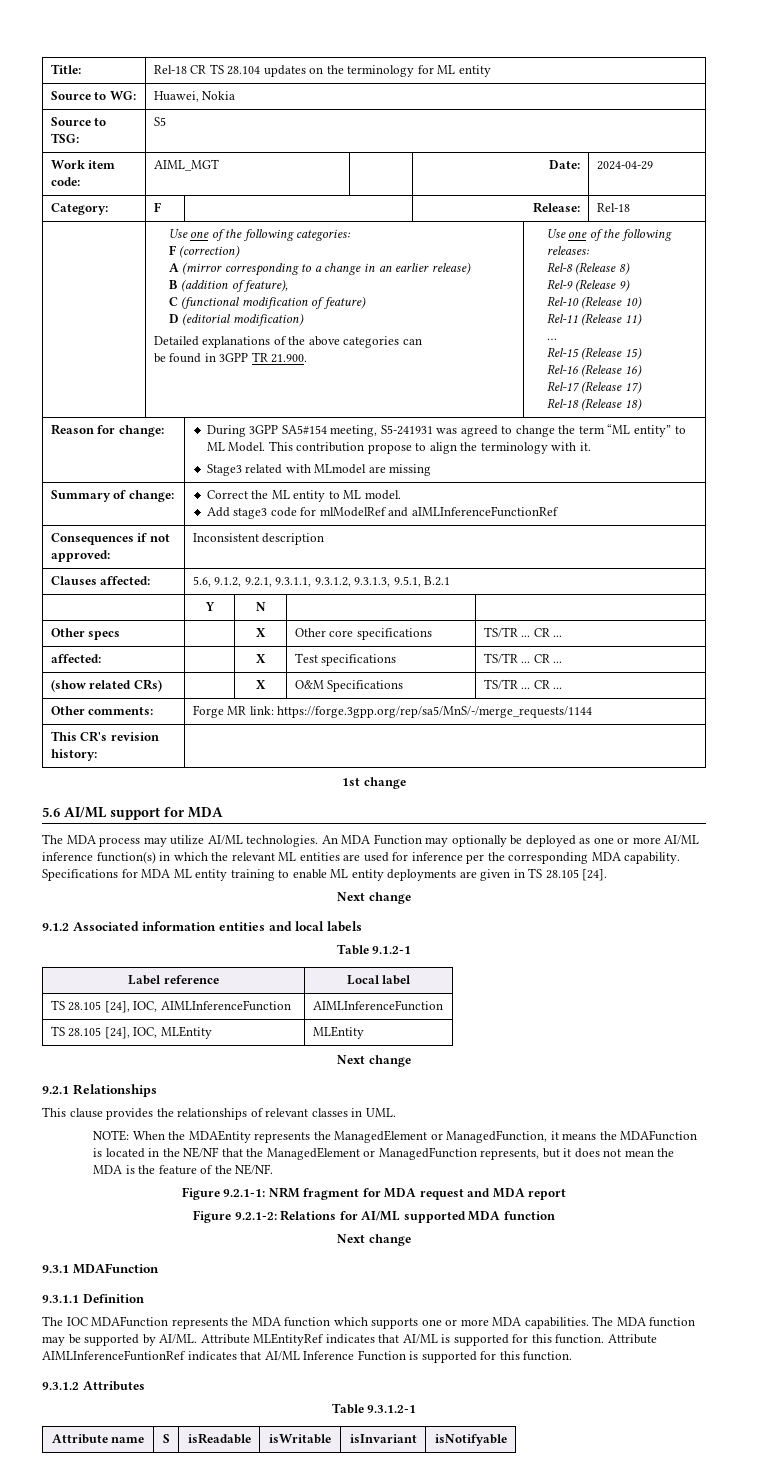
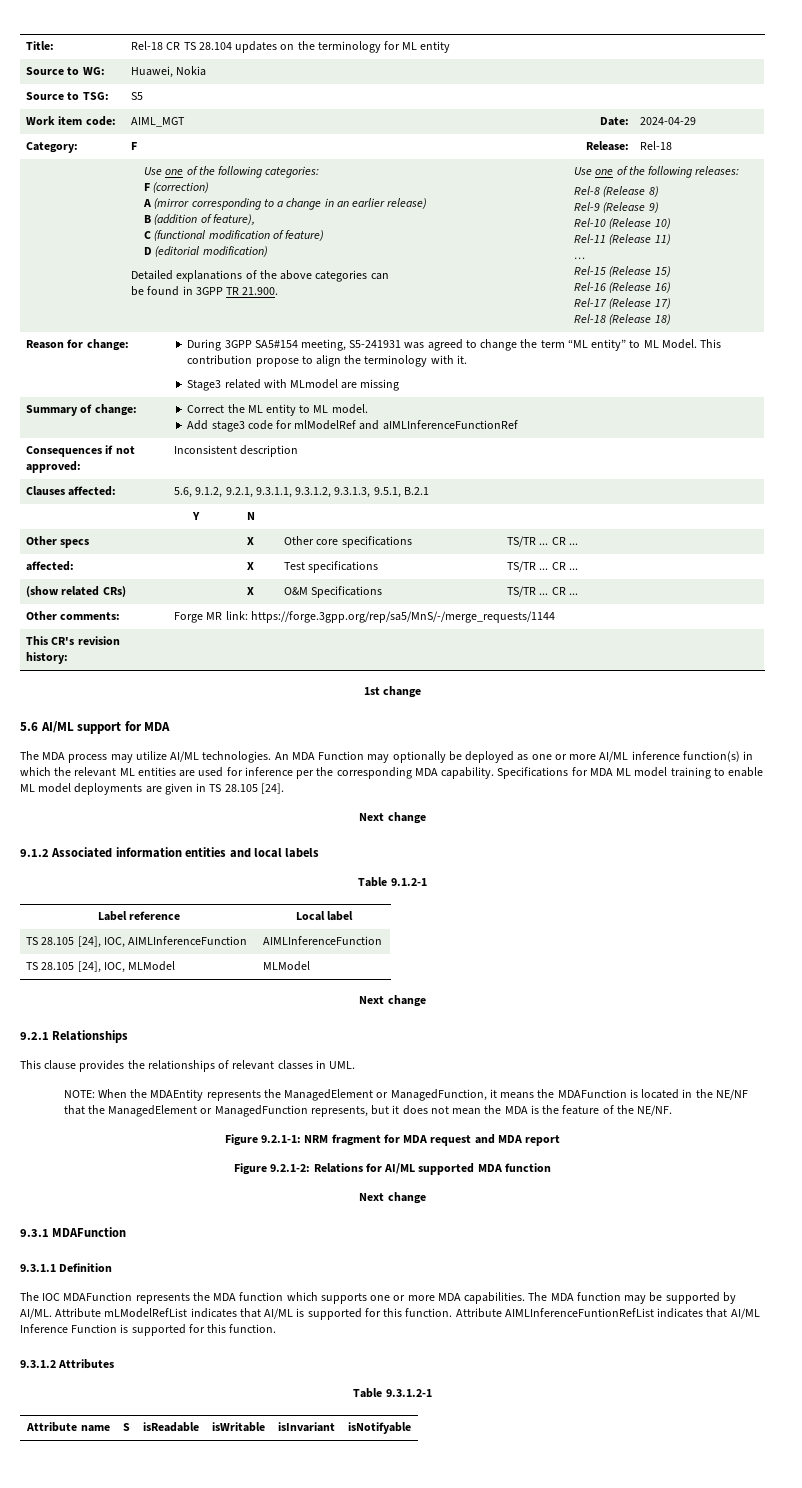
[195,869,228,881] entity -> [634,767,668,777] model
[351,869,384,881] entity -> [38,783,72,793] model
[160,1026,212,1039] [312,1026,364,1039] MLEntity | MLEntity -> [128,961,176,971] [263,961,311,971] MLModel | MLModel
[253,1333,325,1346] MLEntityRef -> [104,1308,188,1318] mLModelRefList
[42,1350,186,1361] AIMLInferenceFuntionRef -> [504,1308,654,1317] AIMLInferenceFuntionRefList

